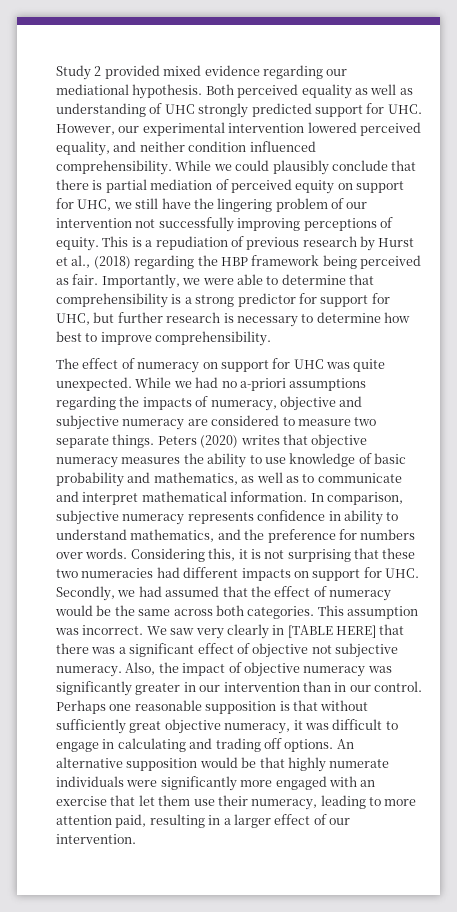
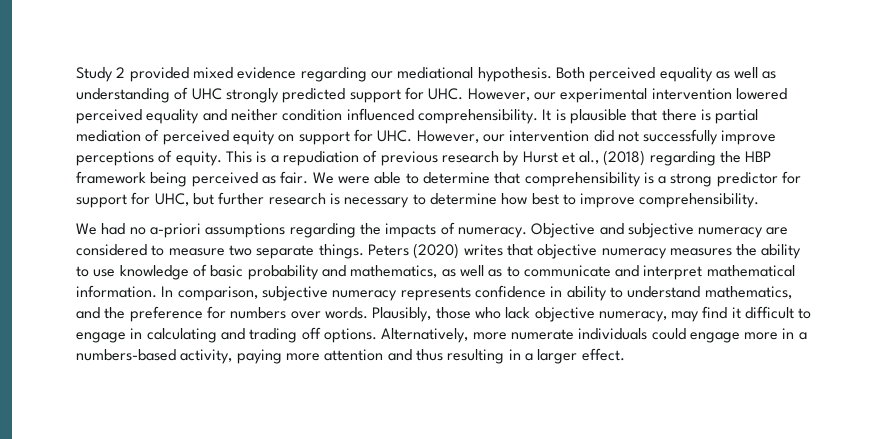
[56,141,110,156] equality, -> [146,109,200,124] equality
[175,160,388,175] While we could plausibly conclude -> [542,109,627,124] It is plausible
[77,198,368,212] [56,218,132,228] UHC, we still have the lingering problem of our intervention -> [377,130,614,143] UHC. However, our intervention did
[237,218,301,231] improving -> [721,130,777,145] improve
[101,274,201,289] Importantly, we -> [312,172,334,184] We
[56,358,386,373] [56,377,192,391] The effect of numeracy on support for UHC was quite unexpected. While we -> [76,223,97,235] We
[210,396,336,411] numeracy, objective -> [457,223,596,238] numeracy. Objective
[130,548,416,562] [56,567,419,581] [56,586,391,601] [55,605,418,619] [55,624,405,639] [56,643,398,658] [56,662,392,677] [56,681,422,696] [56,700,369,714] [56,719,329,734] Considering this, it is not surprising that these two numeracies had different impacts on support for UHC. Secondly, we had assumed that the effect of numeracy would be the same across both categories. This assumption was incorrect. We saw very clearly in [TABLE HERE] that there was a significant effect of objective not subjective numeracy. Also, the impact of objective numeracy was significantly greater in our intervention than in our control. Perhaps one reasonable supposition is that without sufficiently great objective numeracy, it was -> [372,306,741,322] Plausibly, those who lack objective numeracy, may find it
[336,739,354,749] [56,757,390,772] [56,776,376,791] [56,795,417,810] [56,814,350,828] [56,834,136,844] An alternative supposition would be that highly numerate individuals were significantly more engaged with an exercise that let them use their numeracy, leading to more attention paid, resulting in a larger effect of our intervention. -> [381,328,807,343] [76,348,625,364] Alternatively, more numerate individuals could engage more in a numbers-based activity, paying more attention and thus resulting in a larger effect.

